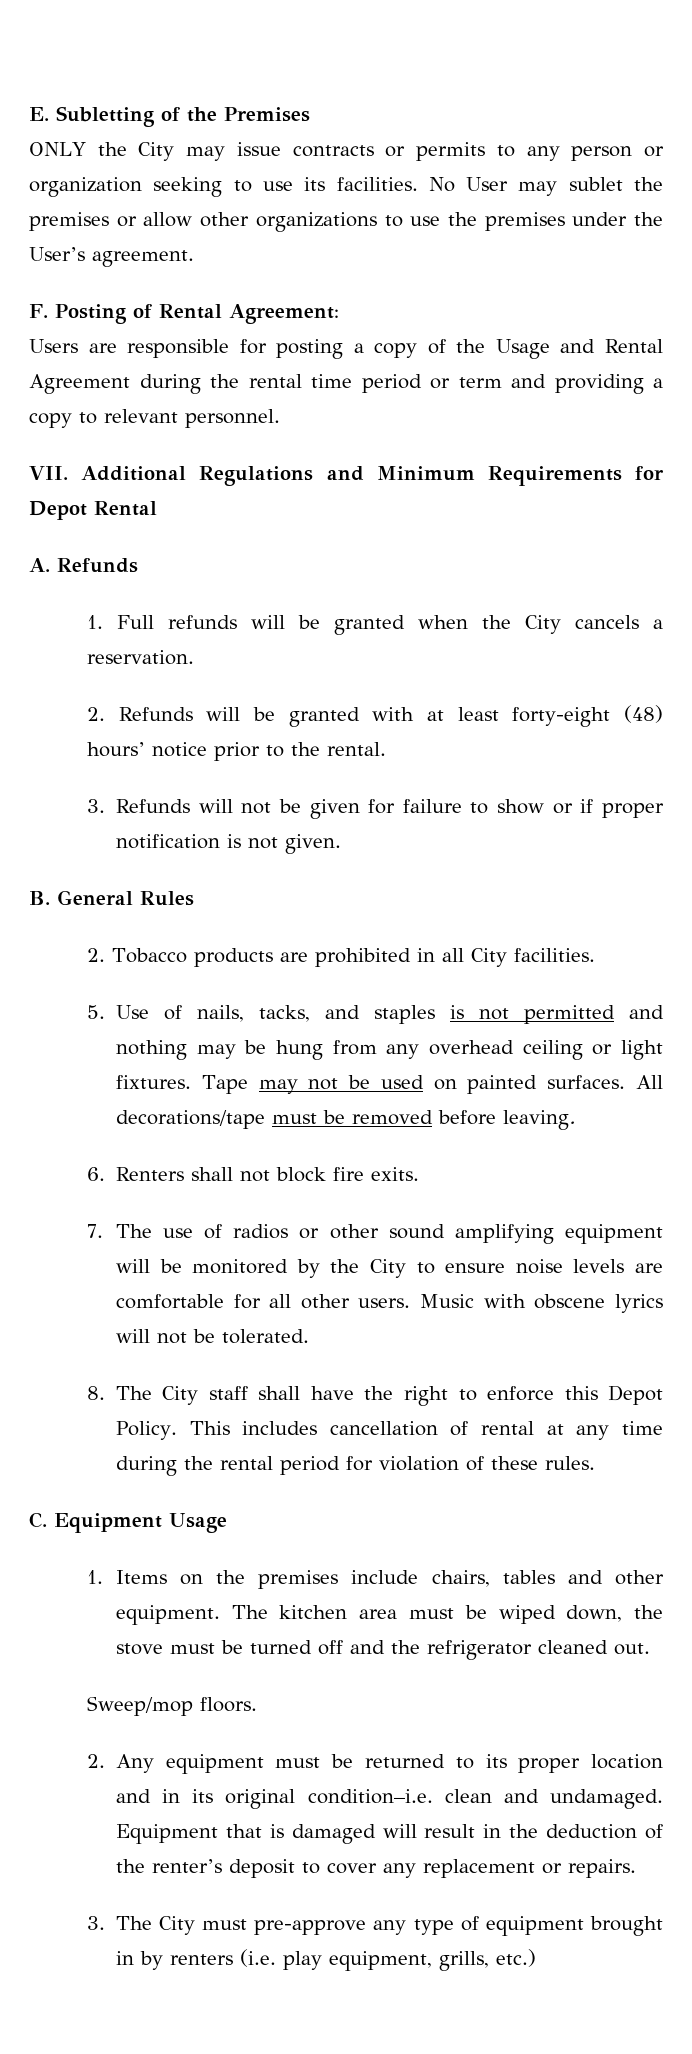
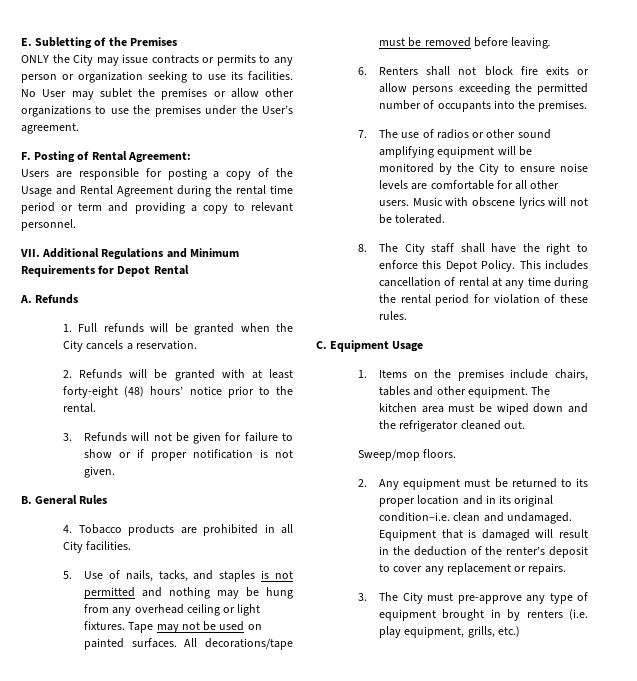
[86,948,105,962] 2. -> [63,525,73,533] 4.
[370,1167,419,1181] exits. -> [545,66,589,75] [379,83,588,95] [379,100,588,112] exits or allow persons exceeding the permitted number of occupants into the premises.
[566,1605,663,1622] [115,1640,343,1655] down, the stove must be turned off -> [533,403,564,413] down

